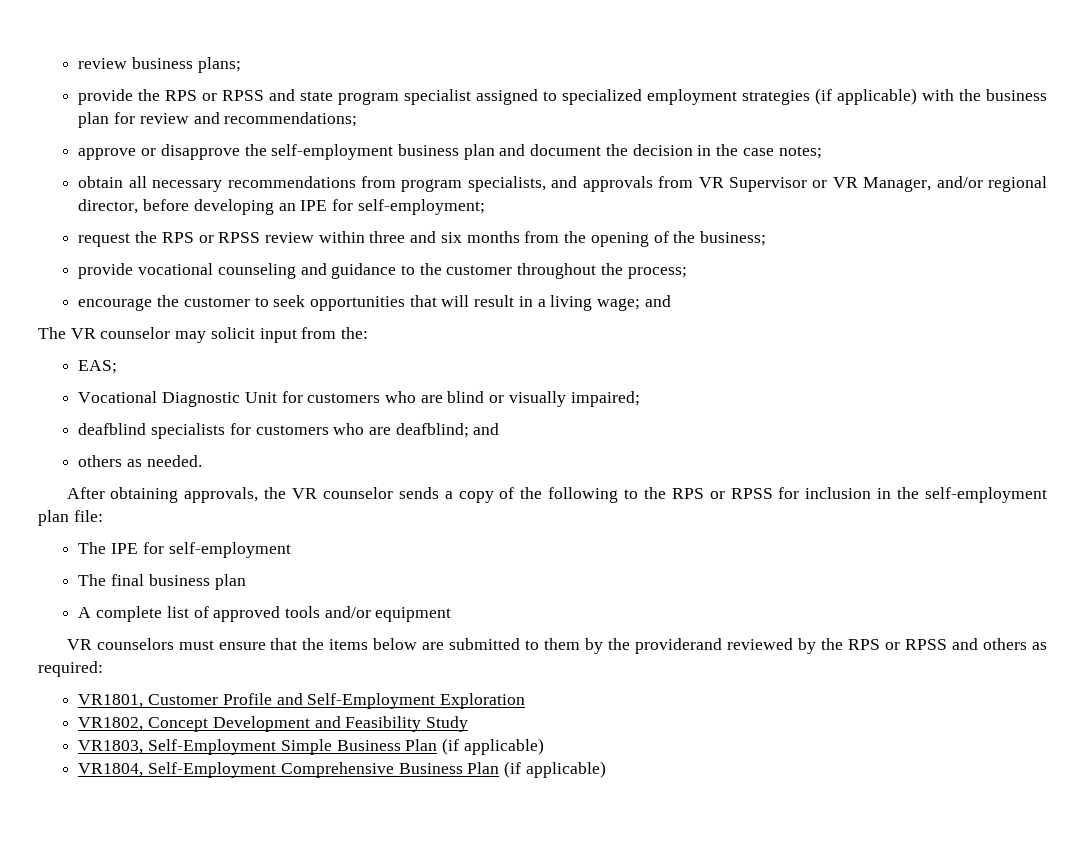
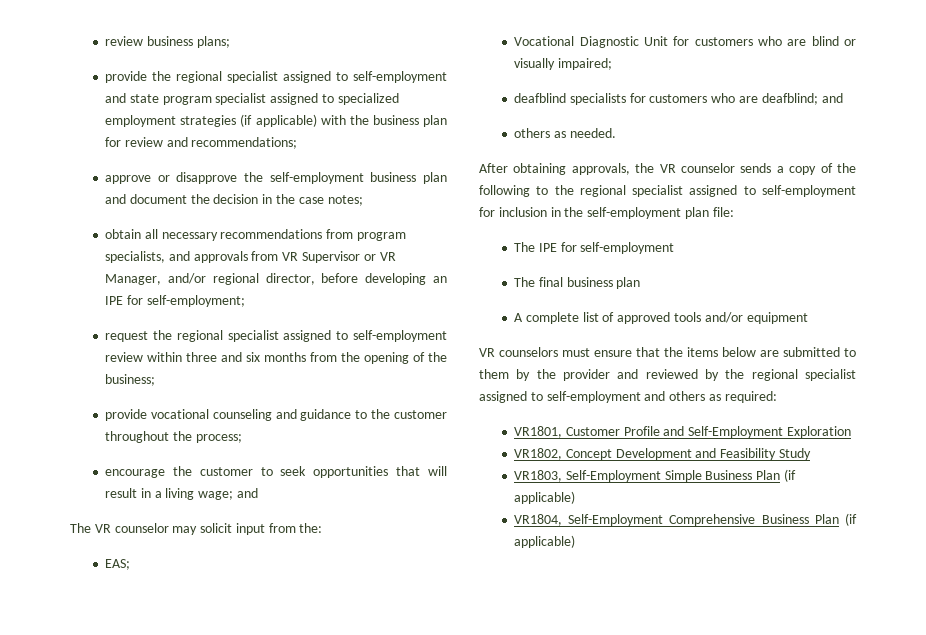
[165,90,265,101] RPS or RPSS -> [176,71,447,83] regional specialist assigned to self-employment
[161,232,261,243] RPS or RPSS -> [176,330,447,342] regional specialist assigned to self-employment
[671,488,773,499] RPS or RPSS -> [579,185,856,197] regional specialist assigned to self-employment
[635,638,723,654] providerand -> [563,369,639,381] provider and
[848,639,948,650] RPS or RPSS -> [751,369,856,381] [479,391,641,403] regional specialist assigned to self-employment

